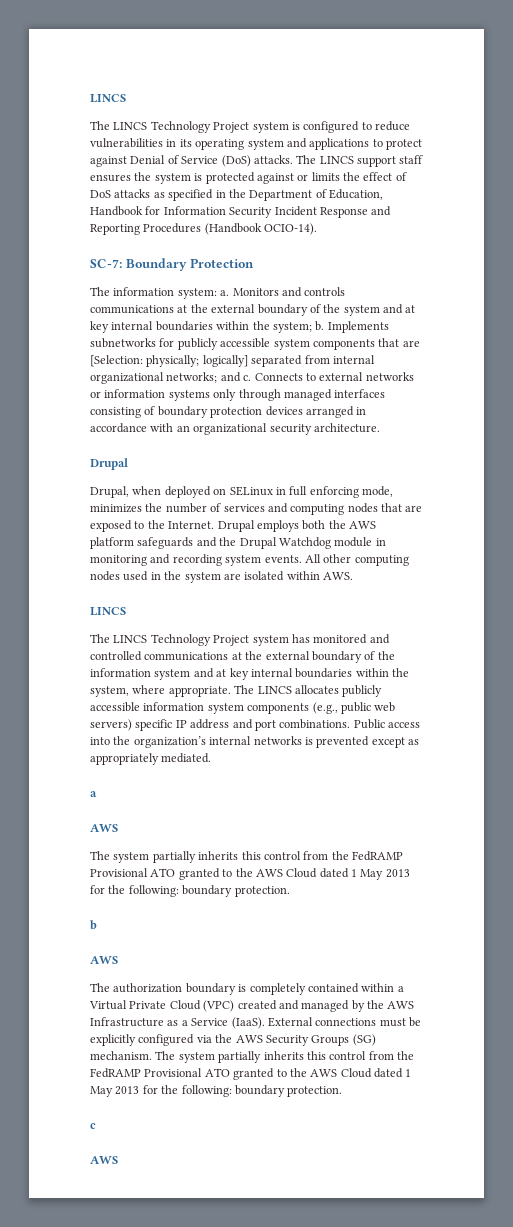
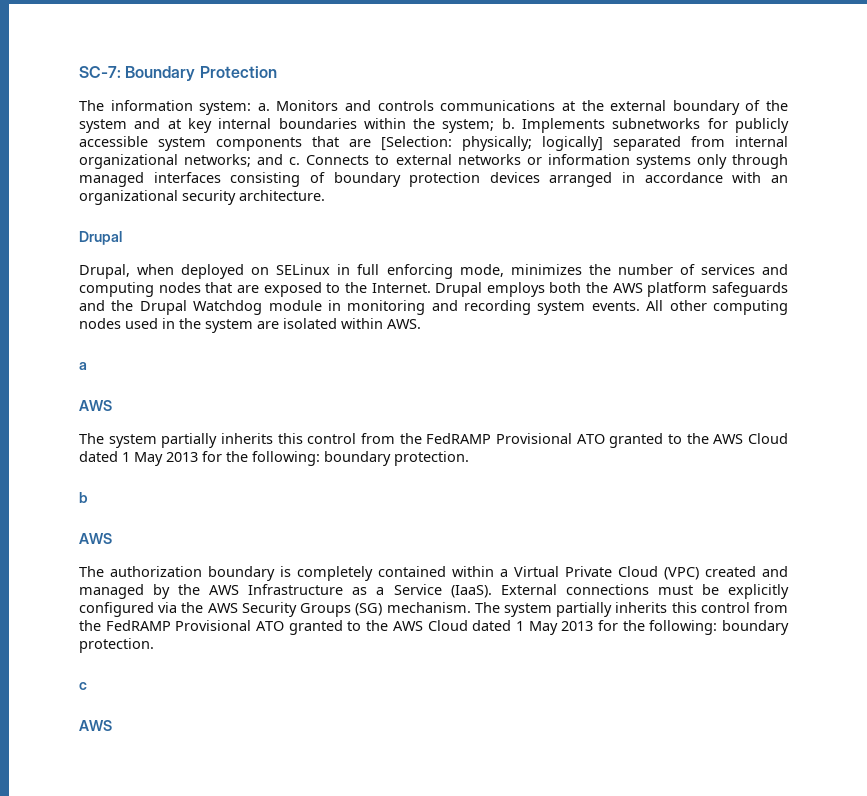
[90,94,126,103] [90,121,410,133] [90,138,422,150] [90,155,424,167] [90,172,407,184] [90,189,383,201] [90,206,392,218] [90,223,318,235] LINCS // The LINCS Technology Project system is configured to reduce vulnerabilities in its operating system and applications to protect against Denial of Service (DoS) attacks. The LINCS support staff ensures the system is protected against or limits the effect of DoS attacks as specified in the Department of Education, Handbook for Information Security Incident Response and Reporting Procedures (Handbook OCIO-14). // -> (79, 72) none
[90,607,126,616] [90,634,390,646] [90,651,395,663] [90,668,409,680] [90,685,383,697] [90,702,396,714] [90,719,420,731] [90,736,419,748] [90,753,212,765] // LINCS // The LINCS Technology Project system has monitored and controlled communications at the external boundary of the information system and at key internal boundaries within the system, where appropriate. The LINCS allocates publicly accessible information system components (e.g., public web servers) specific IP address and port combinations. Public access into the organization’s internal networks is prevented except as appropriately mediated. -> (421, 324) none

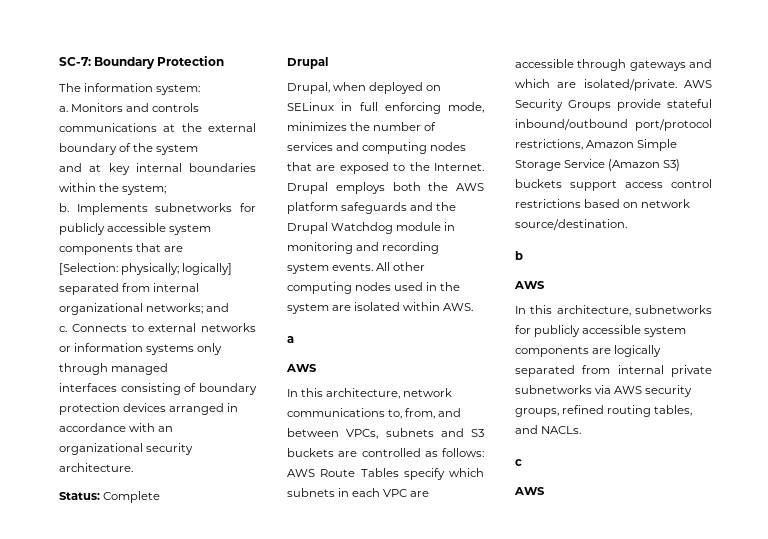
(252, 108) none -> (201, 89) //
(127, 126) none -> (199, 149) //
(495, 126) none -> (167, 189) //
(371, 143) none -> (184, 249) //
(284, 159) none -> (230, 307) //
(144, 179) none -> (169, 369) //
(325, 195) none -> [59,491,161,503] // Status: Complete
[79,433,788,448] [79,451,469,466] [79,492,88,503] [79,533,112,544] [79,566,788,581] [79,584,790,599] [79,602,788,617] [79,620,789,635] [79,638,154,653] The system partially inherits this control from the FedRAMP Provisional ATO granted to the AWS Cloud dated 1 May 2013 for the following: boundary protection. // b // AWS // The authorization boundary is completely contained within a Virtual Private Cloud (VPC) created and managed by the AWS Infrastructure as a Service (IaaS). External connections must be explicitly configured via the AWS Security Groups (SG) mechanism. The system partially inherits this control from the FedRAMP Provisional ATO granted to the AWS Cloud dated 1 May 2013 for the following: boundary protection. -> [287,388,453,399] [287,408,462,419] [287,428,484,439] [287,448,484,457] [287,468,484,480] [287,488,430,497] [515,59,712,71] [515,79,712,91] [515,99,712,111] [515,119,712,131] [515,139,678,151] [515,159,681,171] [515,179,712,191] [515,199,691,208] [515,219,627,230] [515,251,523,260] [514,281,545,289] [515,305,712,316] [515,325,687,337] [515,345,662,357] [515,365,712,377] [515,385,693,397] [515,405,693,417] [515,425,582,434] In this architecture, network communications to, from, and between VPCs, subnets and S3 buckets are controlled as follows: AWS Route Tables specify which subnets in each VPC are accessible through gateways and which are isolated/private. AWS Security Groups provide stateful inbound/outbound port/protocol restrictions, Amazon Simple Storage Service (Amazon S3) buckets support access control restrictions based on network source/destination. // b // AWS // In this architecture, subnetworks for publicly accessible system components are logically separated from internal private subnetworks via AWS security groups, refined routing tables, and NACLs.

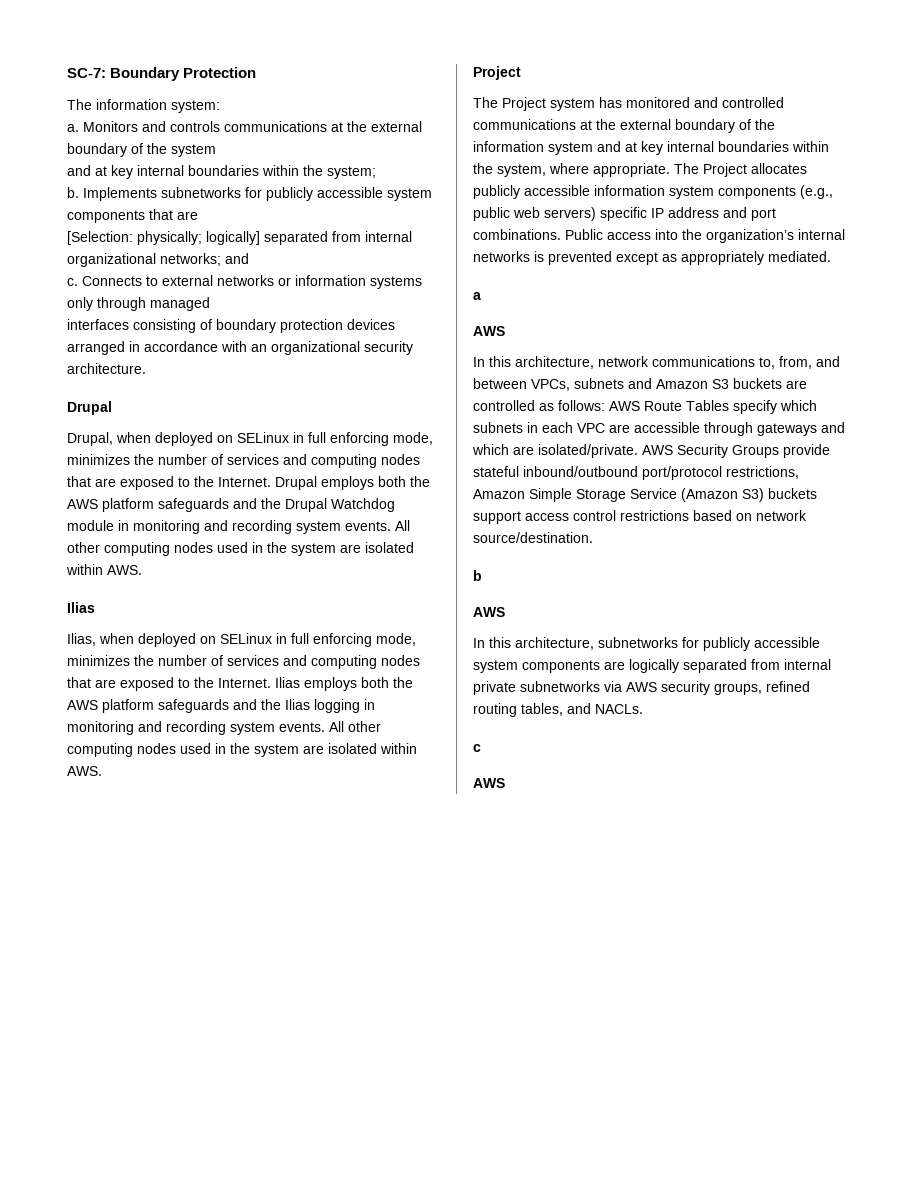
[59,491,161,503] // Status: Complete -> (146, 368) none
(474, 307) none -> [67,602,95,613] [67,633,416,647] [67,655,420,669] [67,677,413,691] [67,699,375,713] [67,721,381,735] [67,743,417,757] [67,766,102,776] [473,66,521,80] [473,97,784,111] [473,119,775,133] [473,141,829,155] [473,163,807,177] [473,185,833,199] [473,207,776,221] [473,229,845,243] [473,251,831,265] // Ilias // Ilias, when deployed on SELinux in full enforcing mode, minimizes the number of services and computing nodes that are exposed to the Internet. Ilias employs both the AWS platform safeguards and the Ilias logging in monitoring and recording system events. All other computing nodes used in the system are isolated within AWS. // Project // The Project system has monitored and controlled communications at the external boundary of the information system and at key internal boundaries within the system, where appropriate. The Project allocates publicly accessible information system components (e.g., public web servers) specific IP address and port combinations. Public access into the organization’s internal networks is prevented except as appropriately mediated.
(464, 432) none -> [656,379,708,389] Amazon

